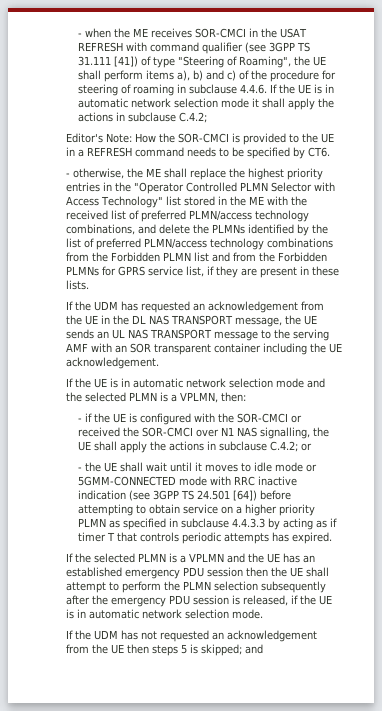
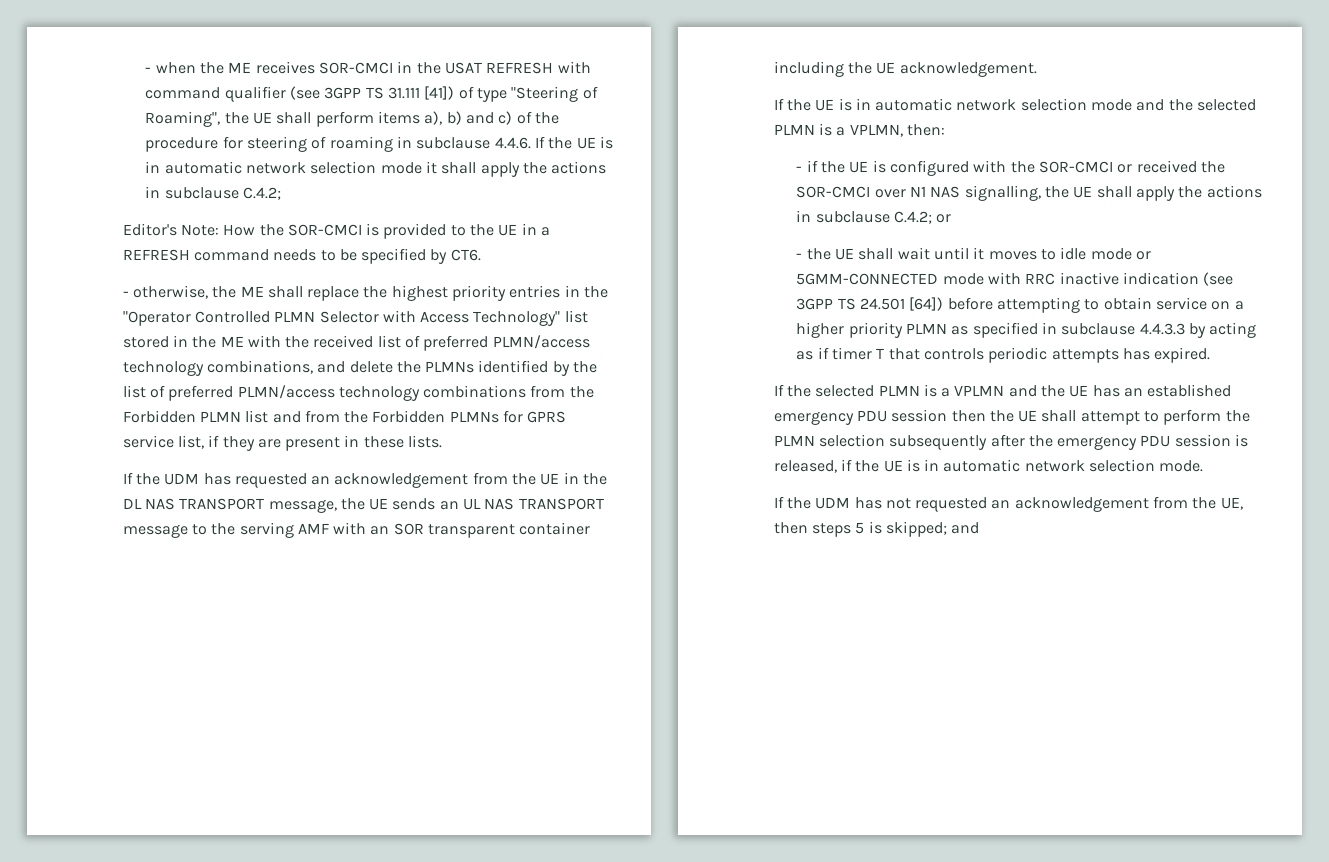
[111,644,125,654] UE -> [1220,497,1243,510] UE,

